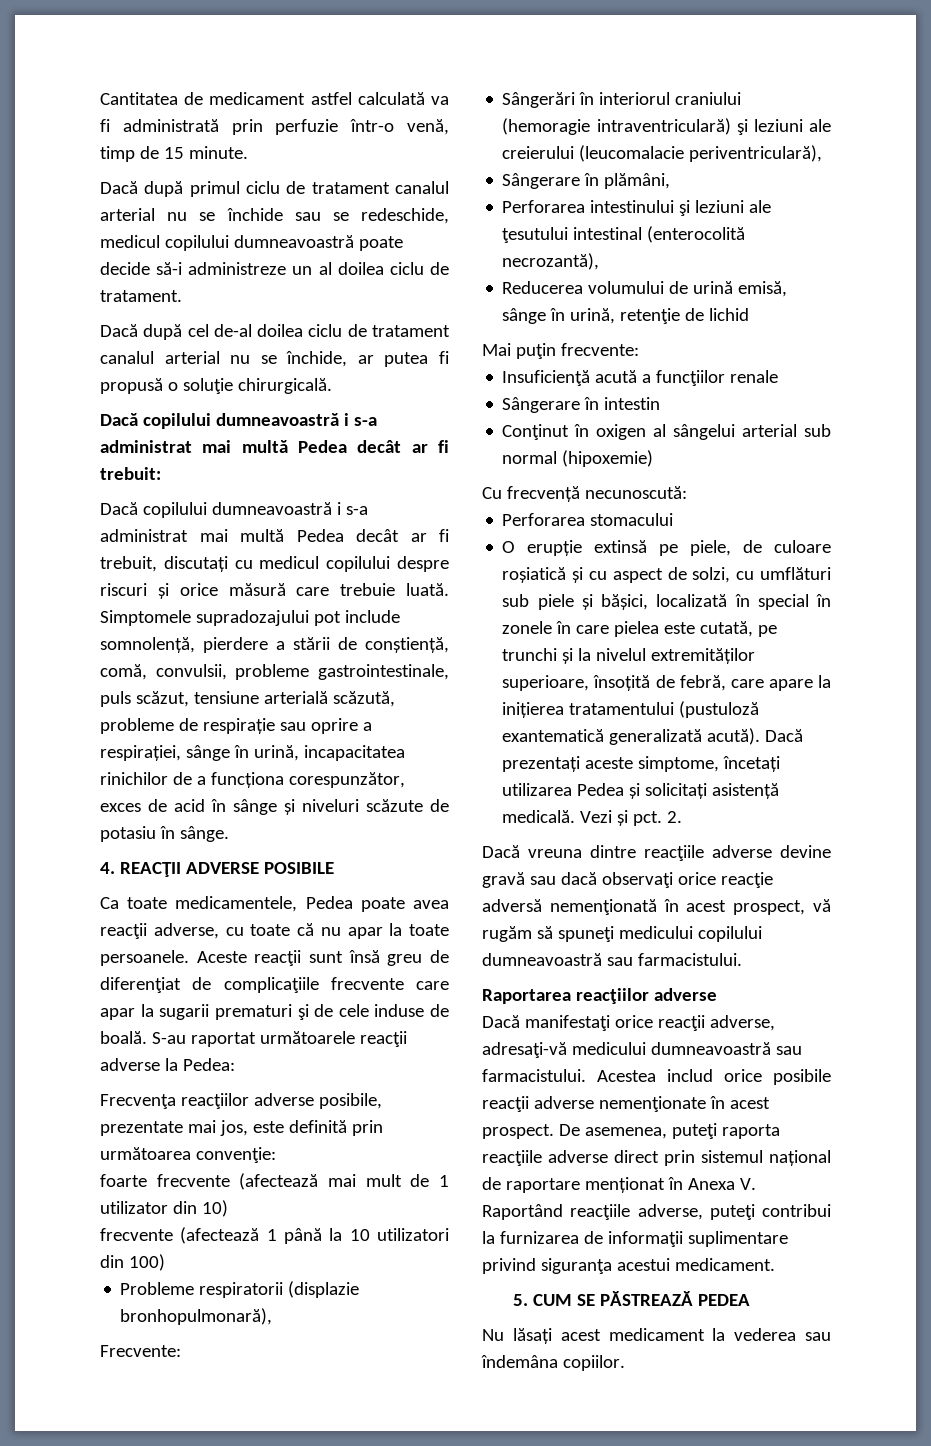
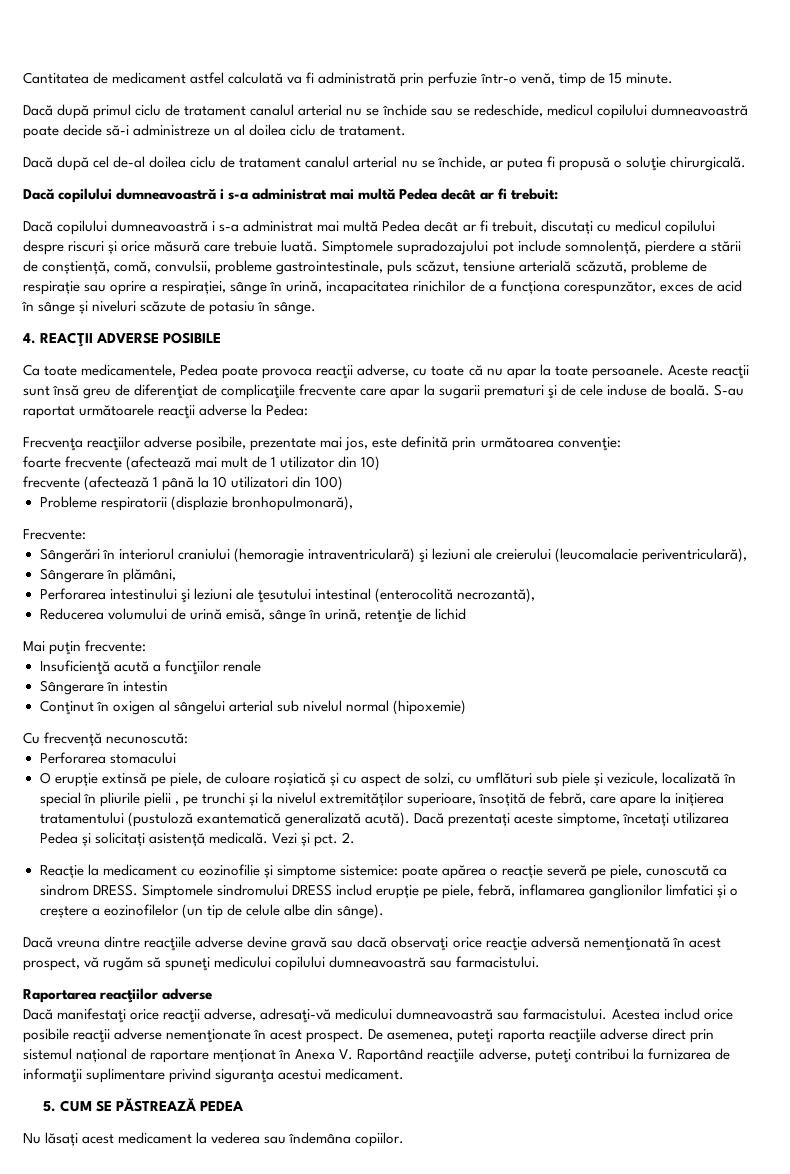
[412,900,449,909] avea -> [262,368,313,379] provoca
(831, 430) none -> [302,700,342,712] nivelul
[601,594,649,610] bășici, -> [607,772,659,785] vezicule,
[502,621,754,637] zonele în care pielea este cutată, -> [99,792,179,807] pliurile pielii ,
(683, 817) none -> [39,864,728,879] [39,884,739,899] [39,904,384,919] // Reacție la medicament cu eozinofilie și simptome sistemice: poate apărea o reacție severă pe piele, cunoscută ca sindrom DRESS. Simptomele sindromului DRESS includ erupție pe piele, febră, inflamarea ganglionilor limfatici și o creștere a eozinofilelor (un tip de celule albe din sânge).

